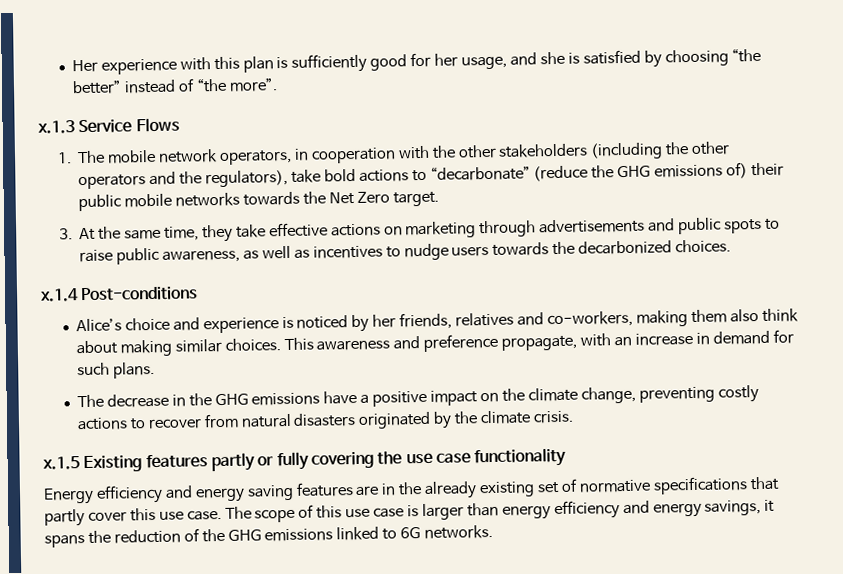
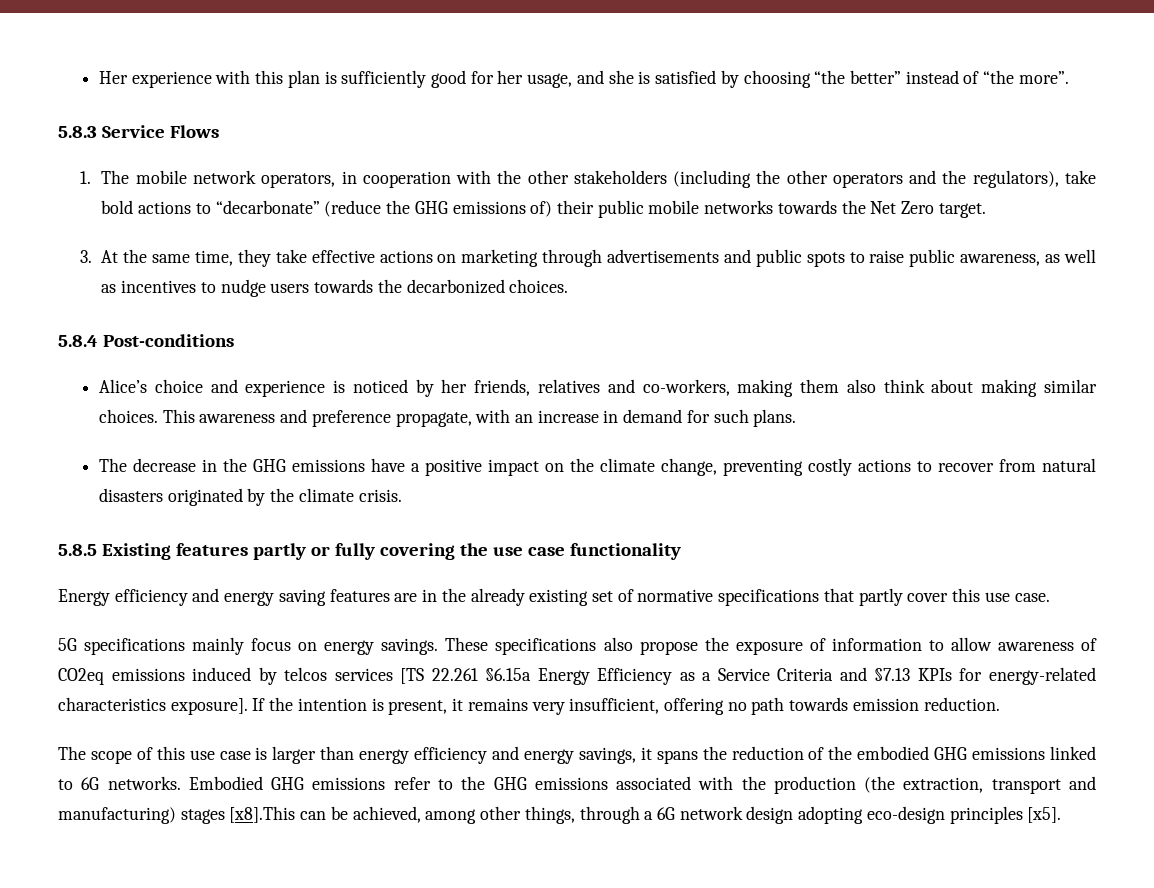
[38,120,75,134] x.1.3 -> [58,126,97,138] 5.8.3
[40,288,79,302] x.1.4 -> [58,335,98,347] 5.8.4
[43,456,80,470] x.1.5 -> [58,544,97,556] 5.8.5
(222, 515) none -> [58,637,1097,655] [58,667,1096,685] [58,697,1000,715] // 5G specifications mainly focus on energy savings. These specifications also propose the exposure of information to allow awareness of CO2eq emissions induced by telcos services [TS 22.261 §6.15a Energy Efficiency as a Service Criteria and §7.13 KPIs for energy-related characteristics exposure]. If the intention is present, it remains very insufficient, offering no path towards emission reduction. //
(225, 535) none -> [857,746,930,760] embodied
(494, 531) none -> [188,776,1097,794] [58,806,1062,824] Embodied GHG emissions refer to the GHG emissions associated with the production (the extraction, transport and manufacturing) stages [x8].This can be achieved, among other things, through a 6G network design adopting eco-design principles [x5].

